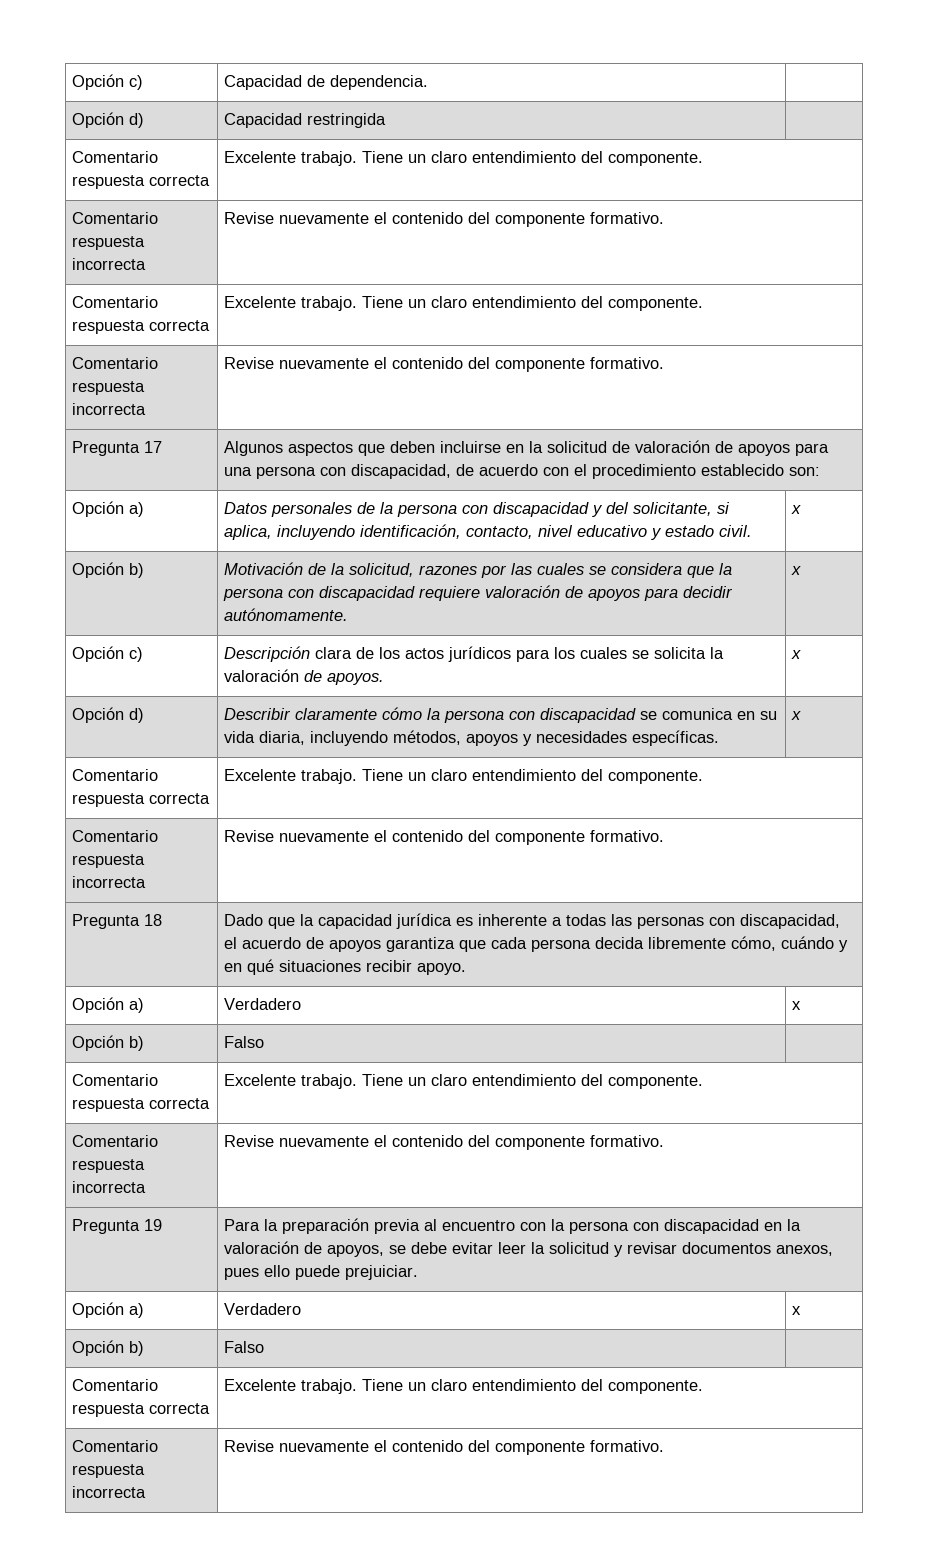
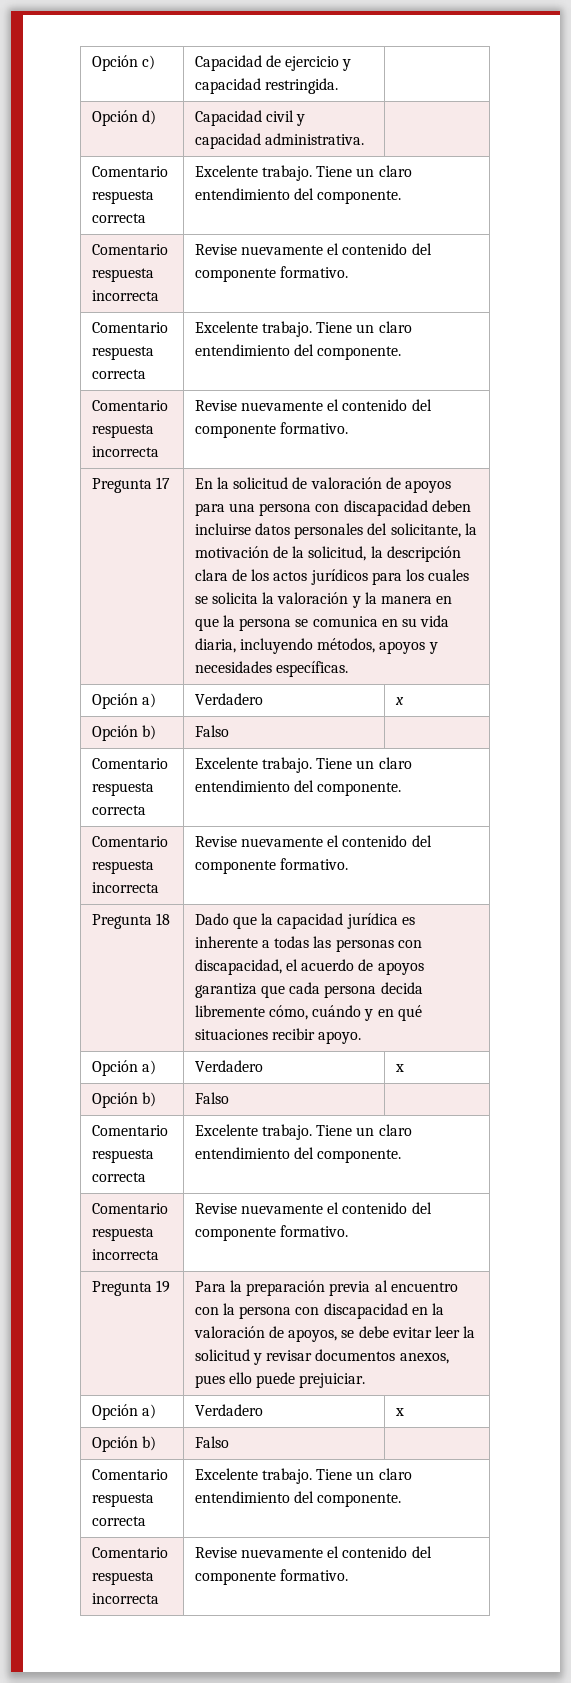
[330,75,429,90] dependencia. -> [285,56,352,71] [194,78,339,94] ejercicio y capacidad restringida.
[307,113,387,128] restringida -> [266,110,306,126] [194,133,365,149] civil y capacidad administrativa.
[224,441,525,456] Algunos aspectos que deben incluirse en -> [194,478,213,489] En
[351,464,821,479] [72,501,145,517] [224,502,731,517] [224,524,753,540] [791,505,802,514] [72,562,145,578] [224,562,733,578] [223,585,734,601] [224,608,349,621] [791,566,802,575] [72,646,144,662] [224,646,311,662] discapacidad, de acuerdo con el procedimiento establecido son: // Opción a) | Datos personales de la persona con discapacidad y del solicitante, si aplica, incluyendo identificación, contacto, nivel educativo y estado civil. | x // Opción b) | Motivación de la solicitud, razones por las cuales se considera que la persona con discapacidad requiere valoración de apoyos para decidir autónomamente. | x // Opción c) | Descripción -> [343,500,471,516] [194,523,477,539] [194,546,461,562] discapacidad deben incluirse datos personales del solicitante, la motivación de la solicitud, la descripción
[304,670,385,685] [791,650,802,659] [72,707,145,723] [224,707,637,723] de apoyos. | x // Opción d) | Describir claramente cómo la persona con discapacidad -> [351,592,453,608] [194,615,292,631] y la manera en que la persona
[791,711,802,720] | x -> [91,693,157,709] [194,693,263,705] [394,697,404,705] [91,725,157,741] [194,725,229,737] // Opción a) | Verdadero | x // Opción b) | Falso |

